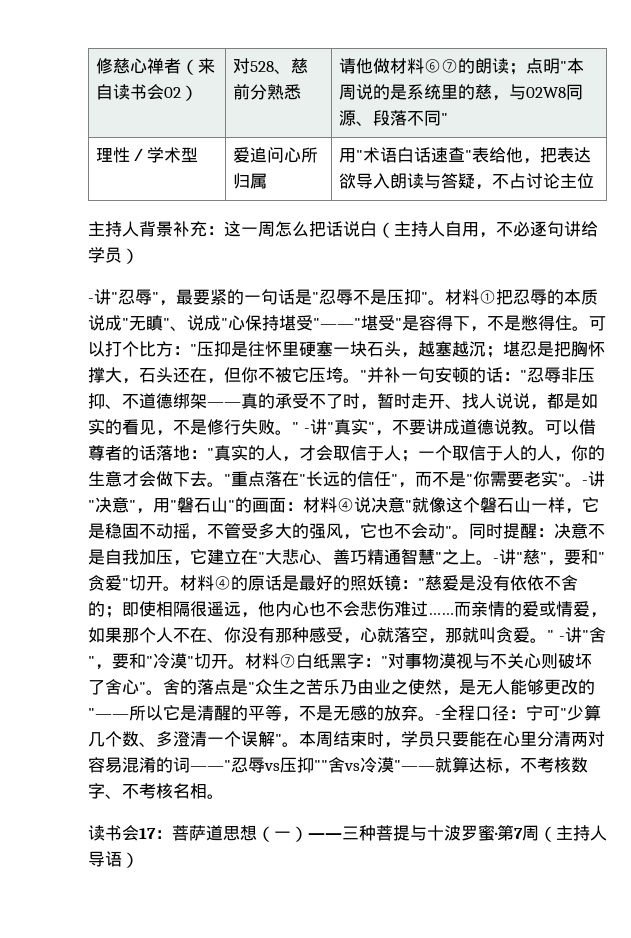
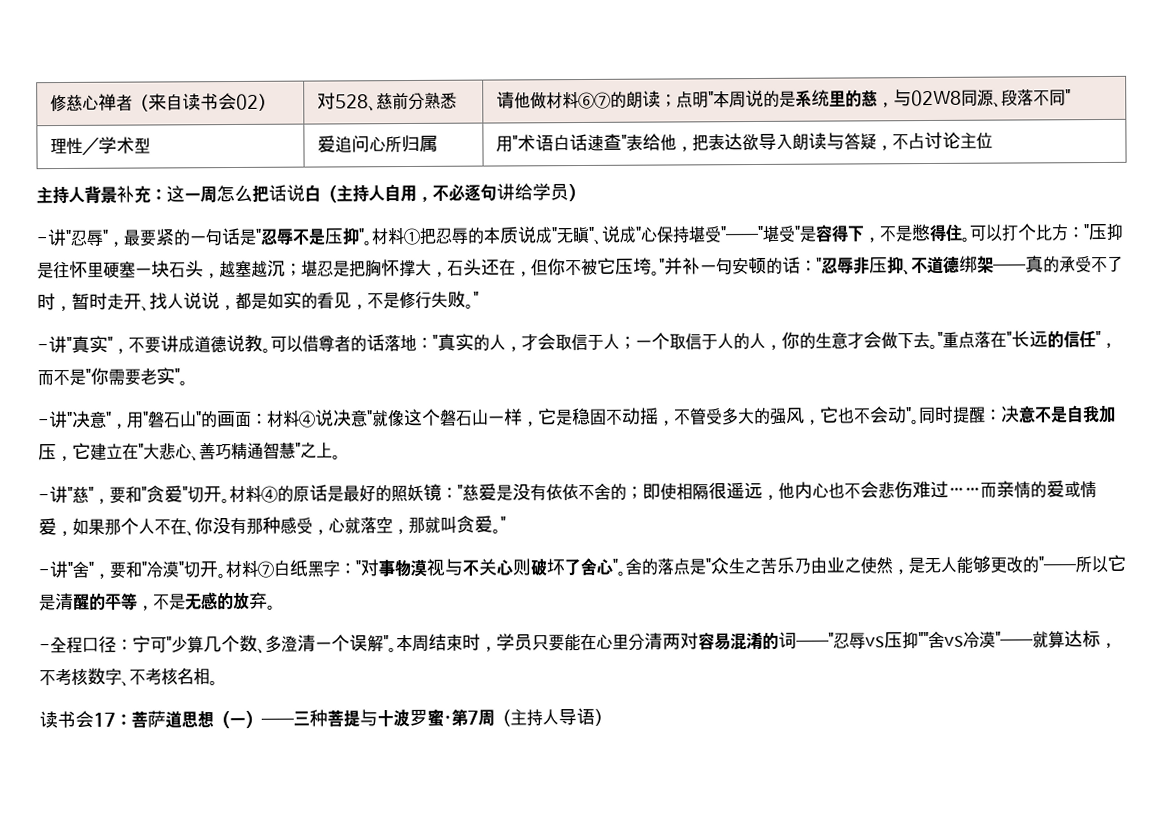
(299, 427) none -> (479, 298) //
(582, 484) none -> (188, 383) //
(493, 562) none -> (341, 457) //
(554, 635) none -> (506, 523) //
(435, 718) none -> (276, 607) //

